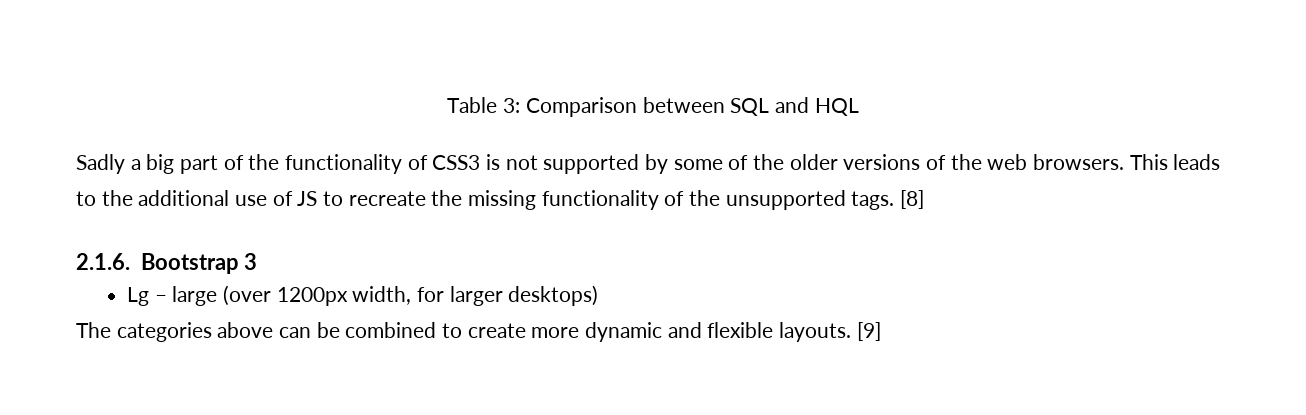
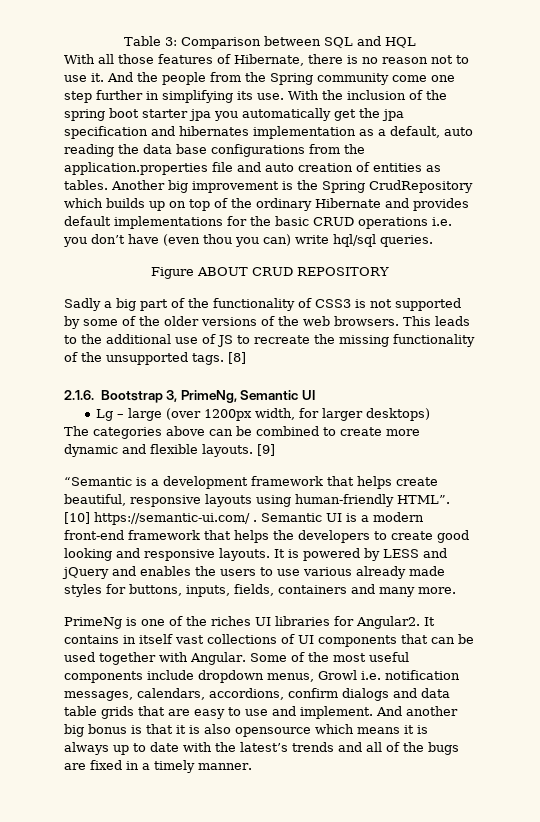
(859, 107) none -> [64,54,469,66] [64,72,455,85] [64,90,447,103] [64,108,404,121] [64,126,473,139] [64,144,365,157] [64,162,441,175] [64,180,473,193] [64,198,469,211] [64,216,452,229] [63,234,433,247] [151,267,389,279] // With all those features of Hibernate, there is no reason not to use it. And the people from the Spring community come one step further in simplifying its use. With the inclusion of the spring boot starter jpa you automatically get the jpa specification and hibernates implementation as a default, auto reading the data base configurations from the application.properties file and auto creation of entities as tables. Another big improvement is the Spring CrudRepository which builds up on top of the ordinary Hibernate and provides default implementations for the basic CRUD operations i.e. you don’t have (even thou you can) write hql/sql queries. // Figure ABOUT CRUD REPOSITORY
[244,253,258,270] 3 -> [166,390,316,403] 3, PrimeNg, Semantic UI
(881, 331) none -> [64,476,438,489] [64,494,450,507] [64,512,424,525] [64,530,469,543] [64,548,447,561] [62,566,445,579] [64,584,456,597] [64,616,435,629] [64,634,474,647] [64,652,409,665] [64,670,460,683] [64,688,450,701] [64,706,458,719] [64,724,428,737] [64,742,459,755] [64,760,252,773] // “Semantic is a development framework that helps create beautiful, responsive layouts using human-friendly HTML”. [10] https://semantic-ui.com/ . Semantic UI is a modern front-end framework that helps the developers to create good looking and responsive layouts. It is powered by LESS and jQuery and enables the users to use various already made styles for buttons, inputs, fields, containers and many more. // PrimeNg is one of the riches UI libraries for Angular2. It contains in itself vast collections of UI components that can be used together with Angular. Some of the most useful components include dropdown menus, Growl i.e. notification messages, calendars, accordions, confirm dialogs and data table grids that are easy to use and implement. And another big bonus is that it is also opensource which means it is always up to date with the latest’s trends and all of the bugs are fixed in a timely manner.

